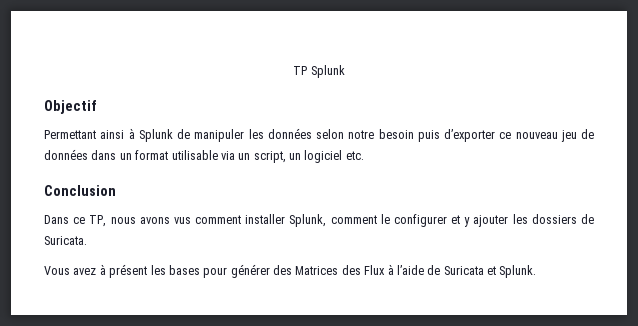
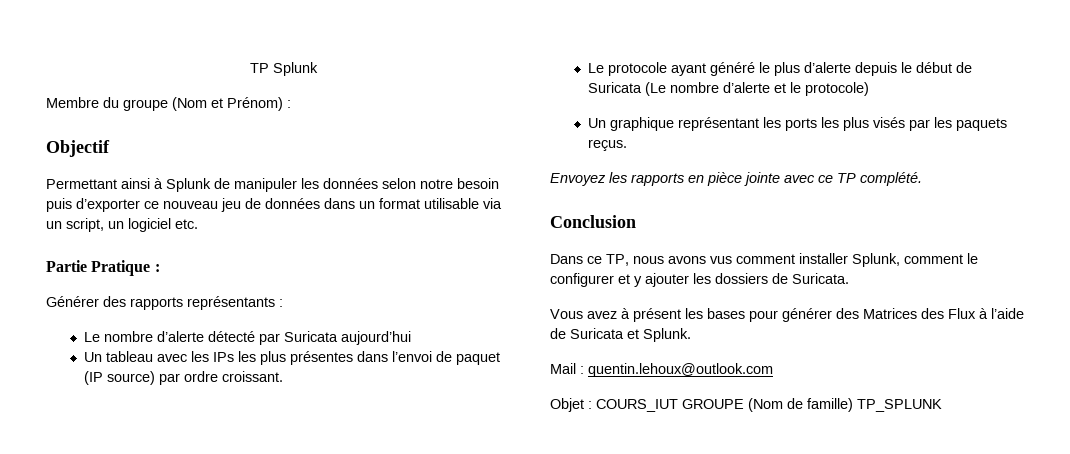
(345, 71) none -> [46,97,291,111] // Membre du groupe (Nom et Prénom) :
(364, 155) none -> [46,260,160,276] [46,296,283,310] [84,331,412,345] [84,351,501,365] [84,371,284,385] [588,62,973,76] [588,82,870,96] [588,117,1008,131] [588,139,628,151] [550,172,922,186] // Partie Pratique : // Générer des rapports représentants : // Le nombre d’alerte détecté par Suricata aujourd’hui // Un tableau avec les IPs les plus présentes dans l’envoi de paquet (IP source) par ordre croissant. // Le protocole ayant généré le plus d’alerte depuis le début de Suricata (Le nombre d’alerte et le protocole) // Un graphique représentant les ports les plus visés par les paquets reçus. // Envoyez les rapports en pièce jointe avec ce TP complété.
(537, 271) none -> [550,363,773,377] [550,398,942,412] // Mail : quentin.lehoux@outlook.com // Objet : COURS_IUT GROUPE (Nom de famille) TP_SPLUNK

